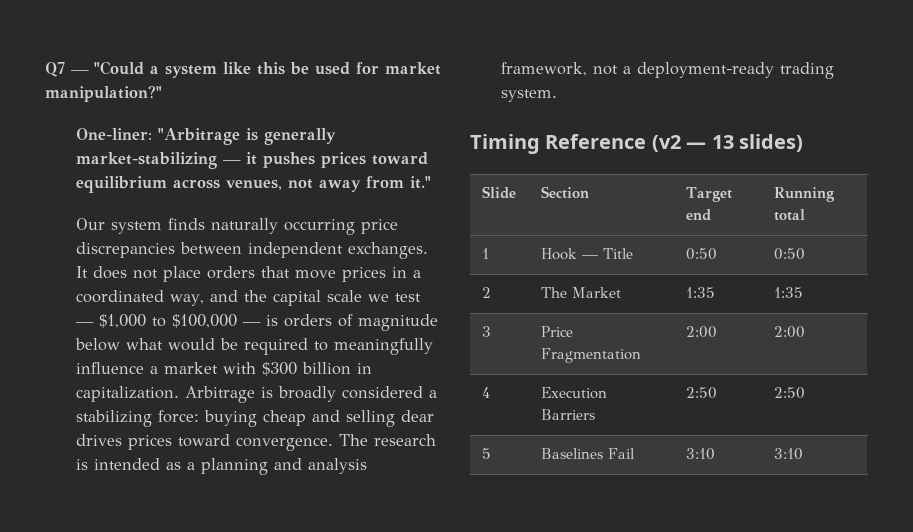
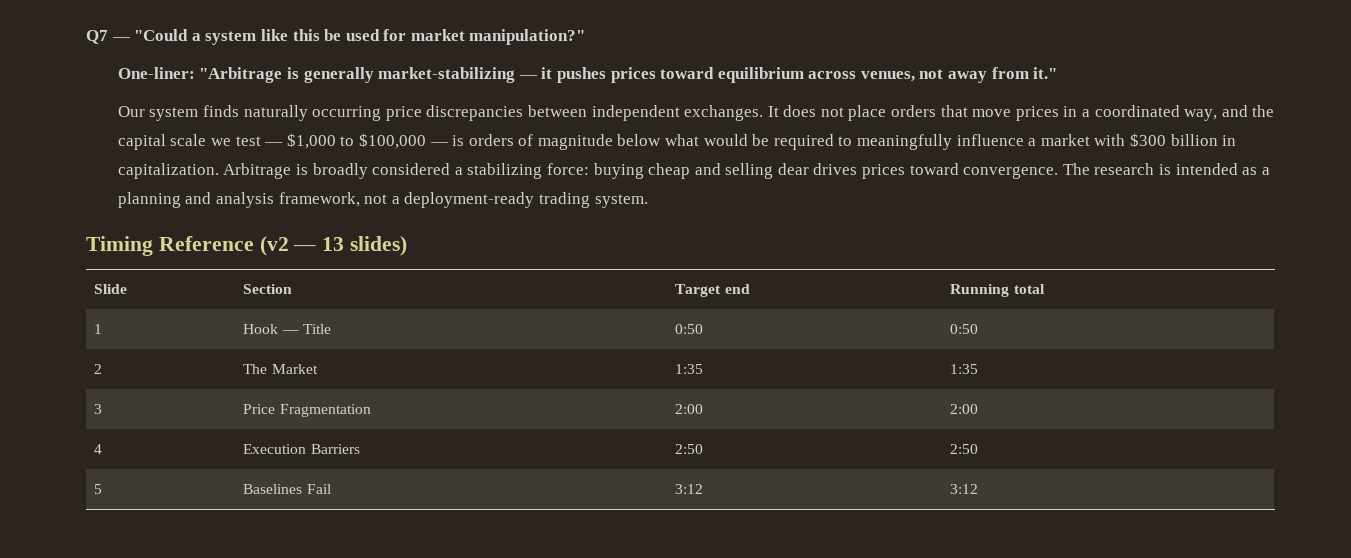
[686,448,716,460] [774,448,804,460] 3:10 | 3:10 -> [675,484,704,494] [950,484,979,494] 3:12 | 3:12

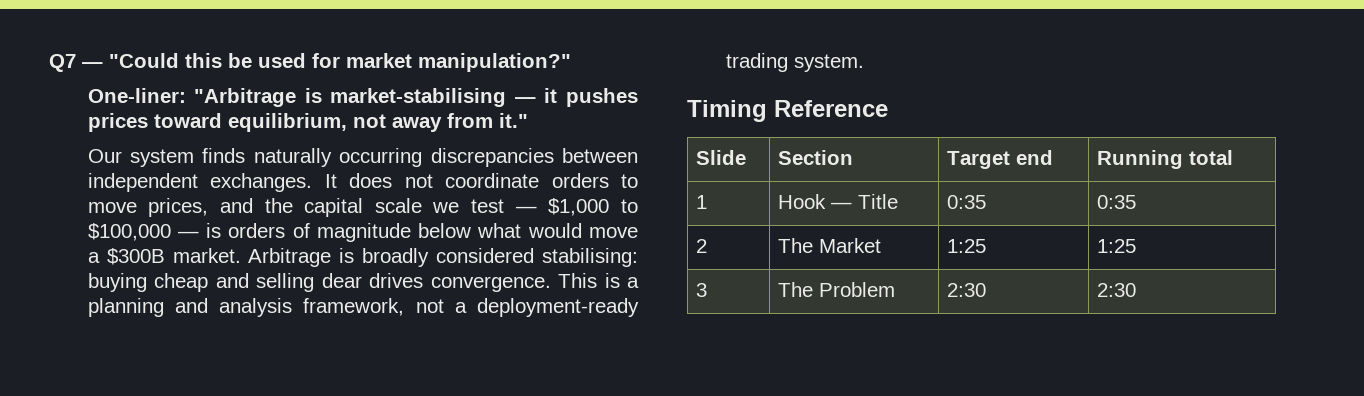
[191,29,288,45] a system like -> (179, 60) none
[303,67,516,83] generally market-stabilizing -> [330,88,507,107] market-stabilising
[717,67,915,83] equilibrium across venues, -> [227,113,347,132] equilibrium,
[385,106,422,121] price -> (423, 157) none
[848,105,1218,121] place orders that move prices in a coordinated way, -> [445,173,638,188] [87,198,209,217] coordinate orders to move prices,
[752,133,1237,150] [117,163,219,179] be required to meaningfully influence a market with $300 billion in capitalization. -> [589,227,638,238] [87,248,241,265] move a $300B market.
[454,163,589,179] a stabilizing force: -> [542,248,639,267] stabilising:
[862,163,1258,179] prices toward convergence. The research is intended as -> [430,273,620,292] convergence. This is
[259,236,408,256] (v2 — 13 slides) -> (888, 108) none
[675,324,704,334] [950,324,979,334] 0:50 | 0:50 -> [947,195,987,209] [1097,195,1137,209] 0:35 | 0:35
[675,364,704,374] [950,364,979,374] 1:35 | 1:35 -> [947,239,987,253] [1097,239,1137,253] 1:25 | 1:25
[243,404,371,417] [675,404,704,414] [950,404,979,414] [94,444,103,454] [243,444,360,454] [675,444,704,454] [950,444,979,454] [94,484,103,494] [243,484,331,494] [675,484,704,494] [950,484,979,494] Price Fragmentation | 2:00 | 2:00 // 4 | Execution Barriers | 2:50 | 2:50 // 5 | Baselines Fail | 3:12 | 3:12 -> [778,282,896,297] [947,283,987,297] [1097,283,1137,297] The Problem | 2:30 | 2:30

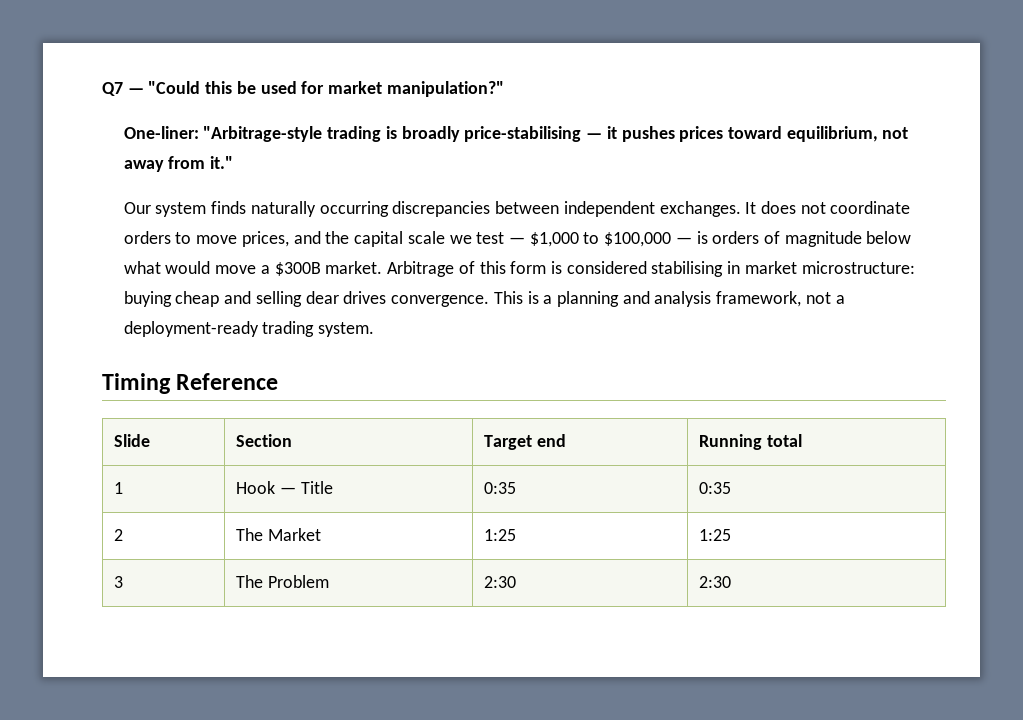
[194,88,507,107] "Arbitrage is market-stabilising -> [203,126,582,142] "Arbitrage-style trading is broadly price-stabilising
[339,248,639,267] is broadly considered stabilising: -> [458,261,915,277] of this form is considered stabilising in market microstructure:

